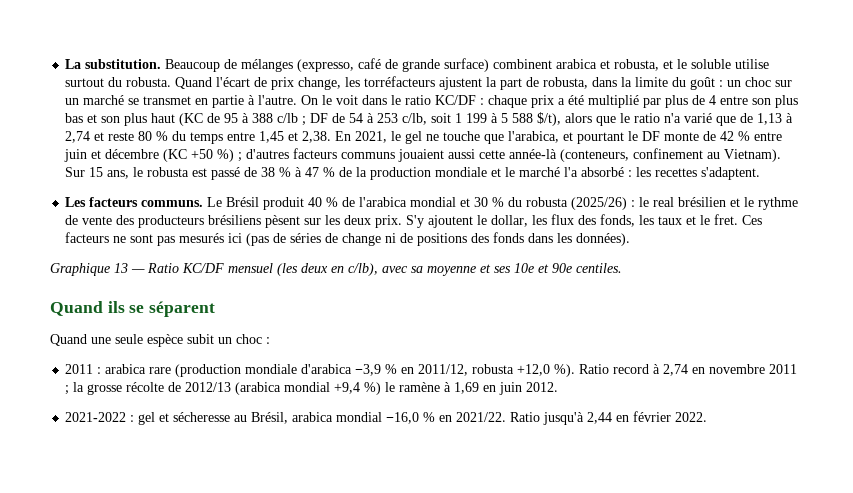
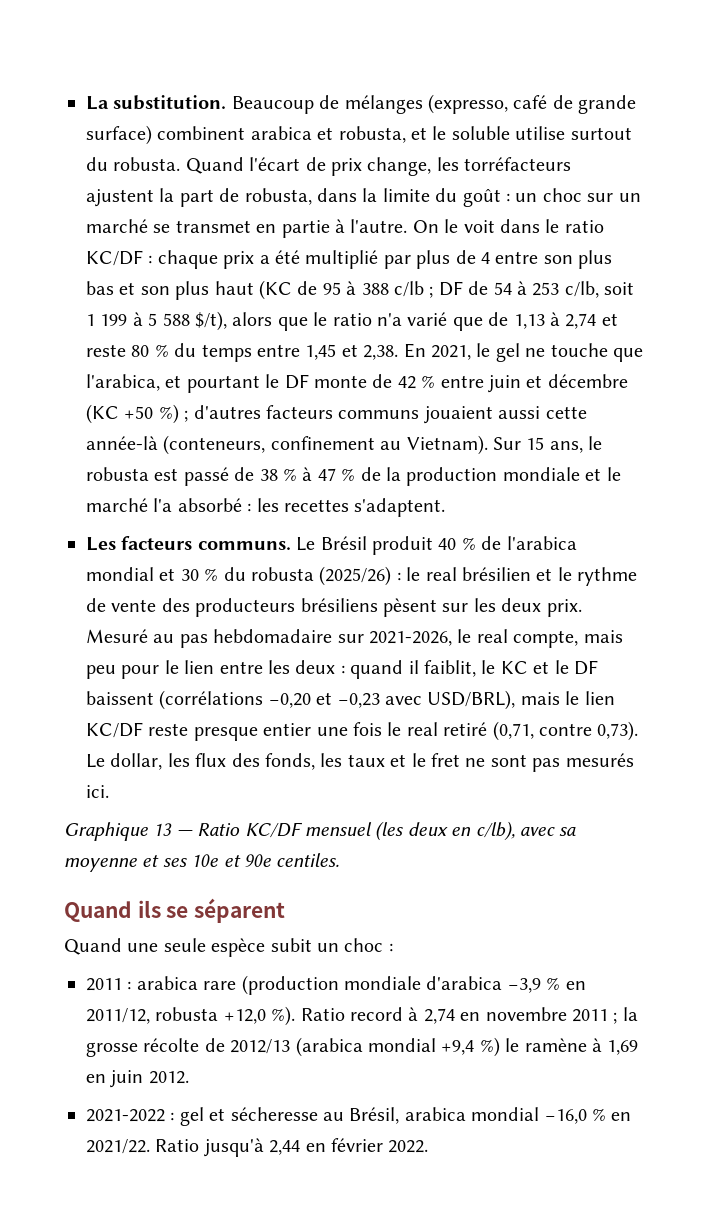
[406,215,488,228] S'y ajoutent le -> [86,629,623,648] [86,660,598,679] [86,690,615,710] [86,721,639,741] [86,754,105,768] Mesuré au pas hebdomadaire sur 2021-2026, le real compte, mais peu pour le lien entre les deux : quand il faiblit, le KC et le DF baissent (corrélations −0,20 et −0,23 avec USD/BRL), mais le lien KC/DF reste presque entier une fois le real retiré (0,71, contre 0,73). Le
[714,214,763,225] [65,232,110,243] fret. Ces facteurs -> [430,753,460,767] fret
[228,232,631,246] ici (pas de séries de change ni de positions des fonds dans les données). -> [86,785,109,798] ici.

